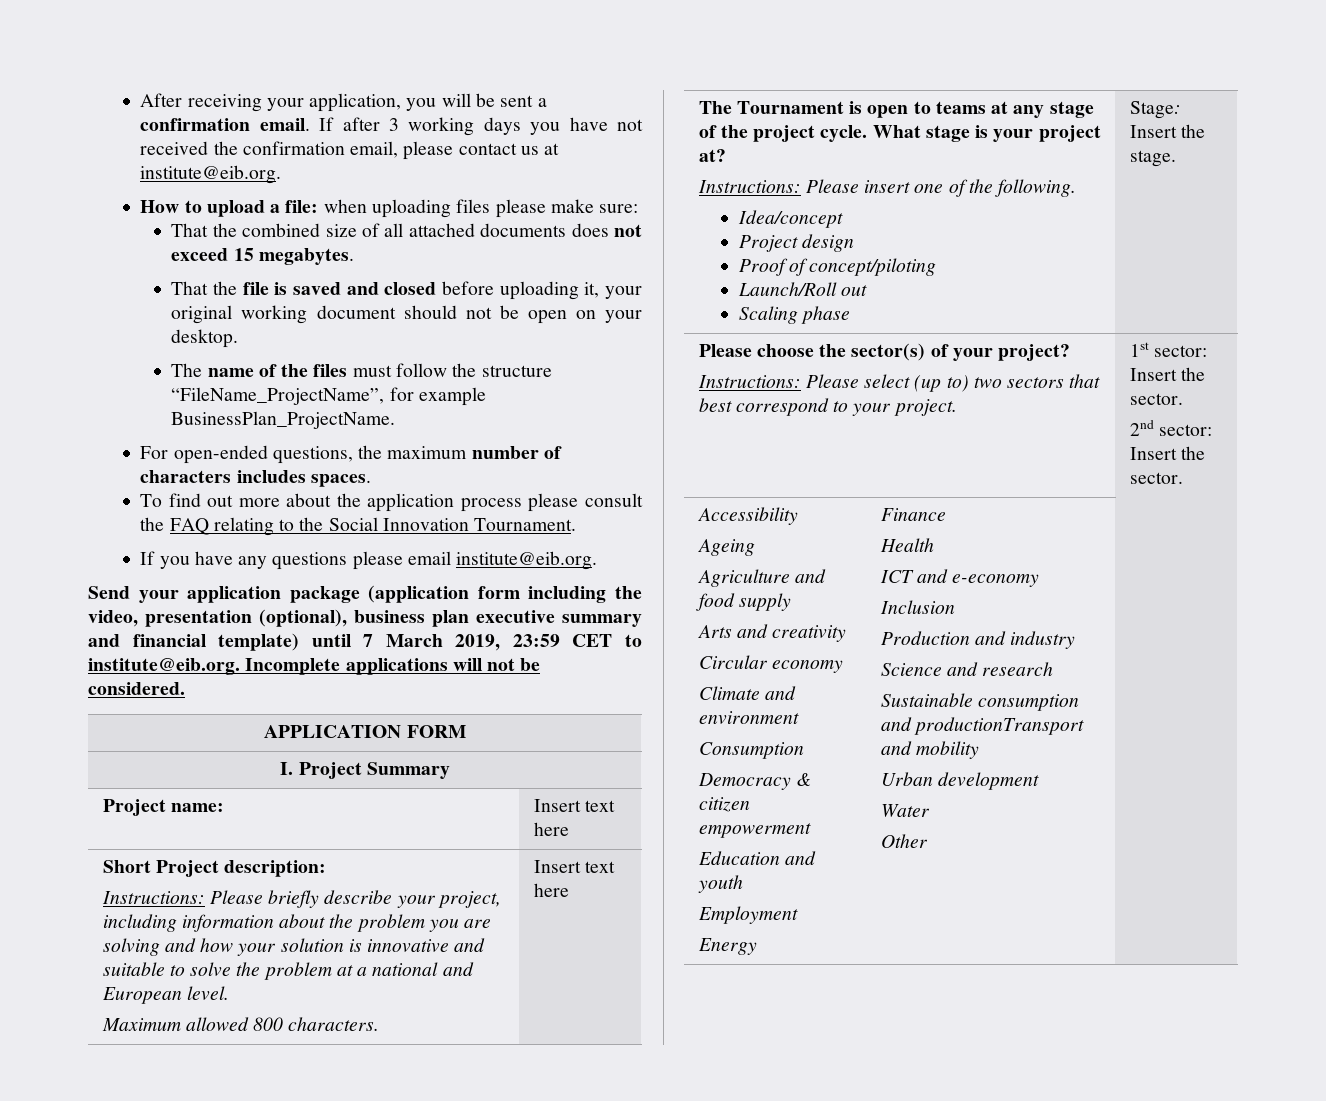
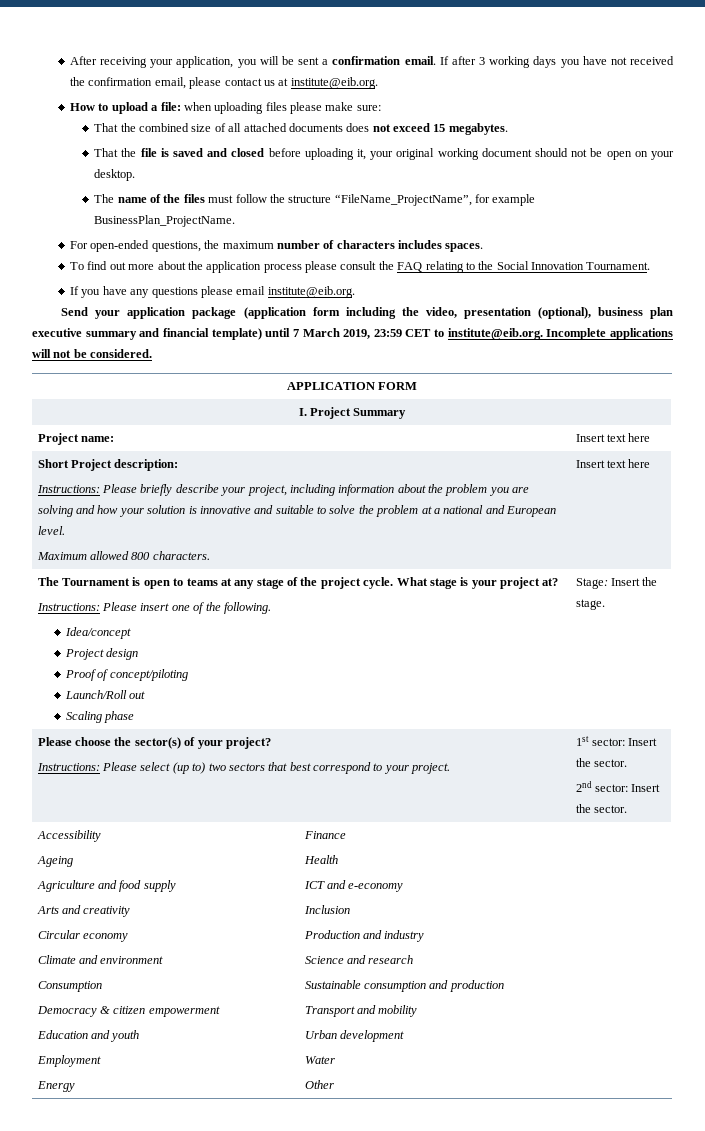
[913,717,1084,735] productionTransport -> [449,980,504,992] [304,1006,355,1017] production // Transport

